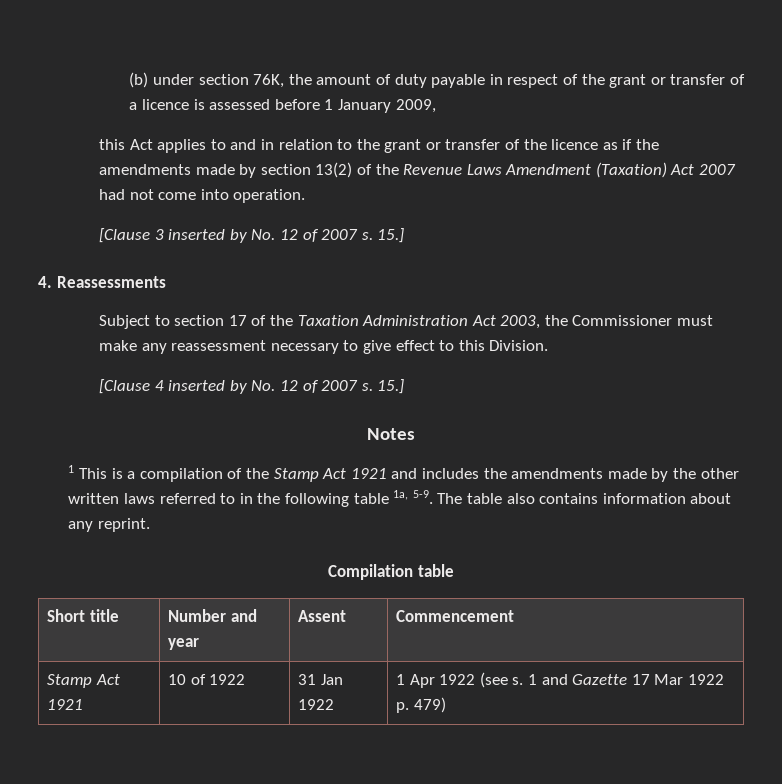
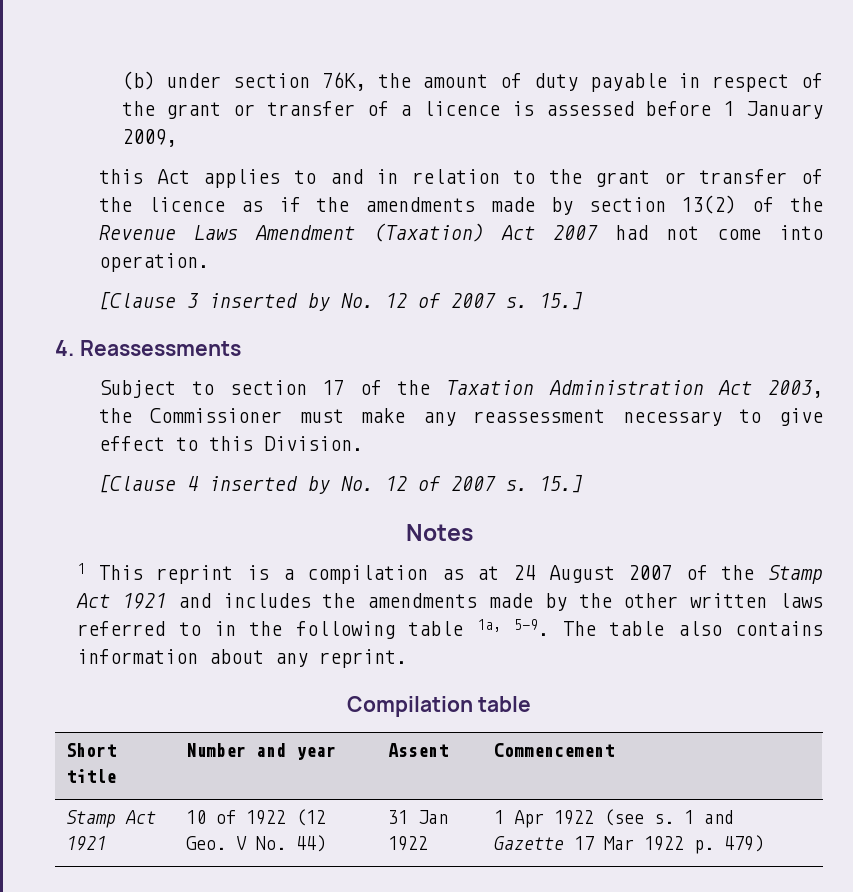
(108, 473) none -> [156,565,234,584] reprint
(223, 475) none -> [441,565,673,583] as at 24 August 2007
(246, 679) none -> [295,809,326,826] [185,835,326,852] (12 Geo. V No. 44)

